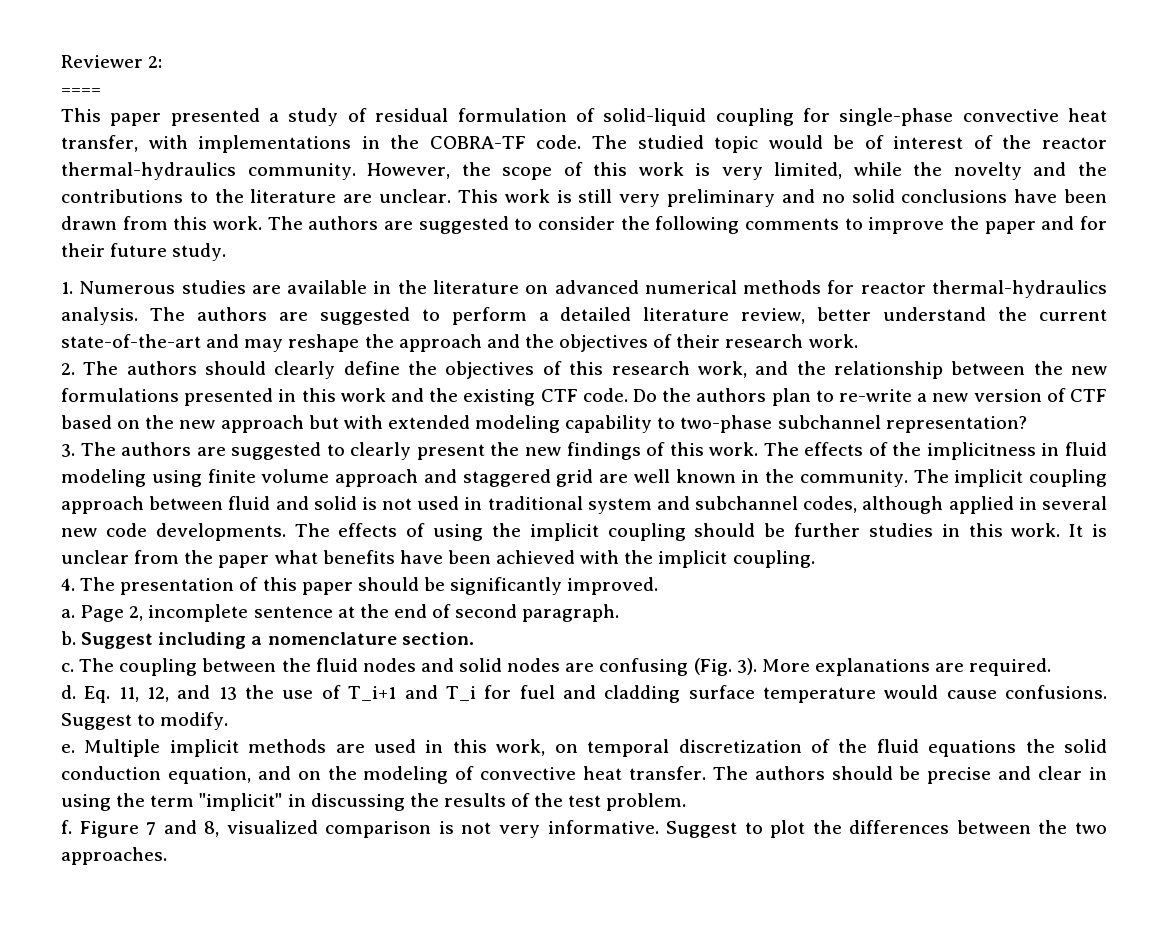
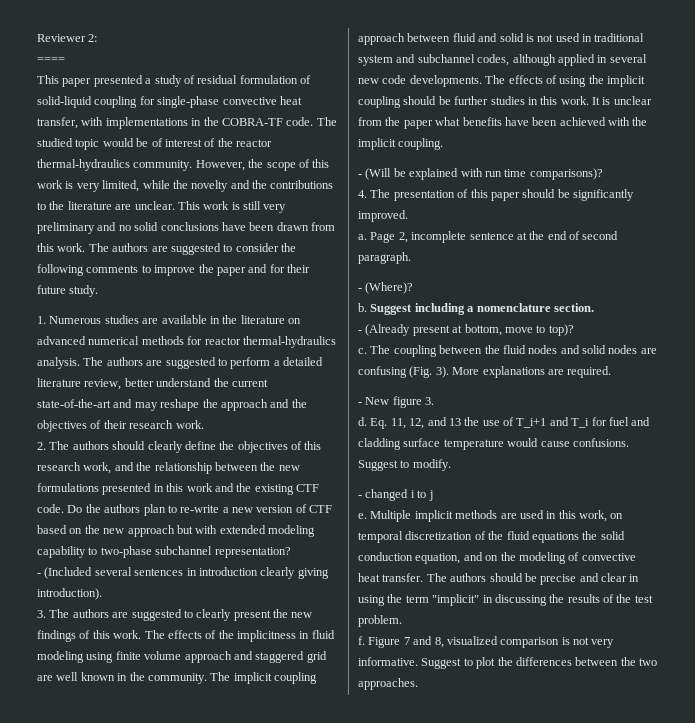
(1027, 424) none -> [37,567,329,579] [37,588,102,600] // - (Included several sentences in introduction clearly giving introduction).
(815, 559) none -> [358,168,603,180] // - (Will be explained with run time comparisons)?
(620, 613) none -> [358,282,414,294] // - (Where)?
(474, 638) none -> [358,324,574,336] // - (Already present at bottom, move to top)?
(1052, 667) none -> [358,396,435,408] // - New figure 3.
(229, 721) none -> [358,489,433,501] // - changed i to j

